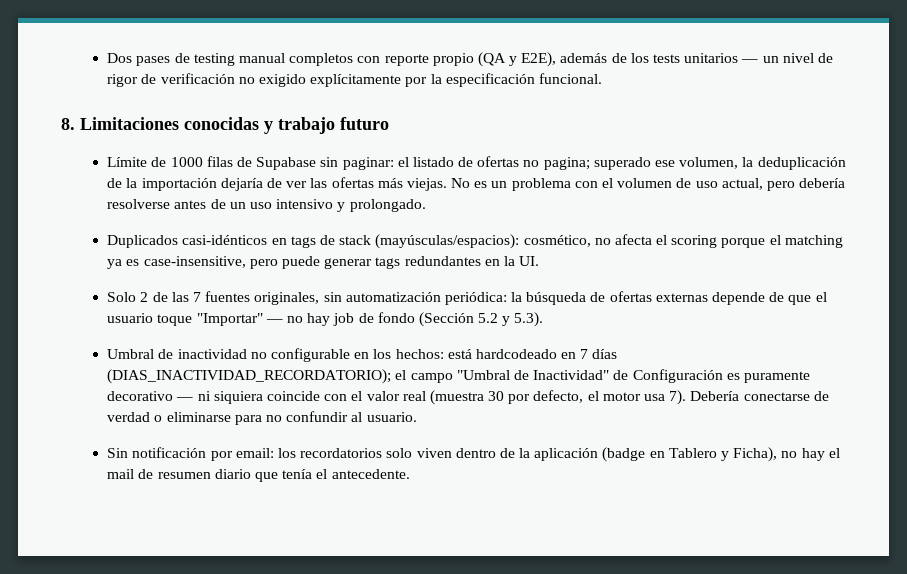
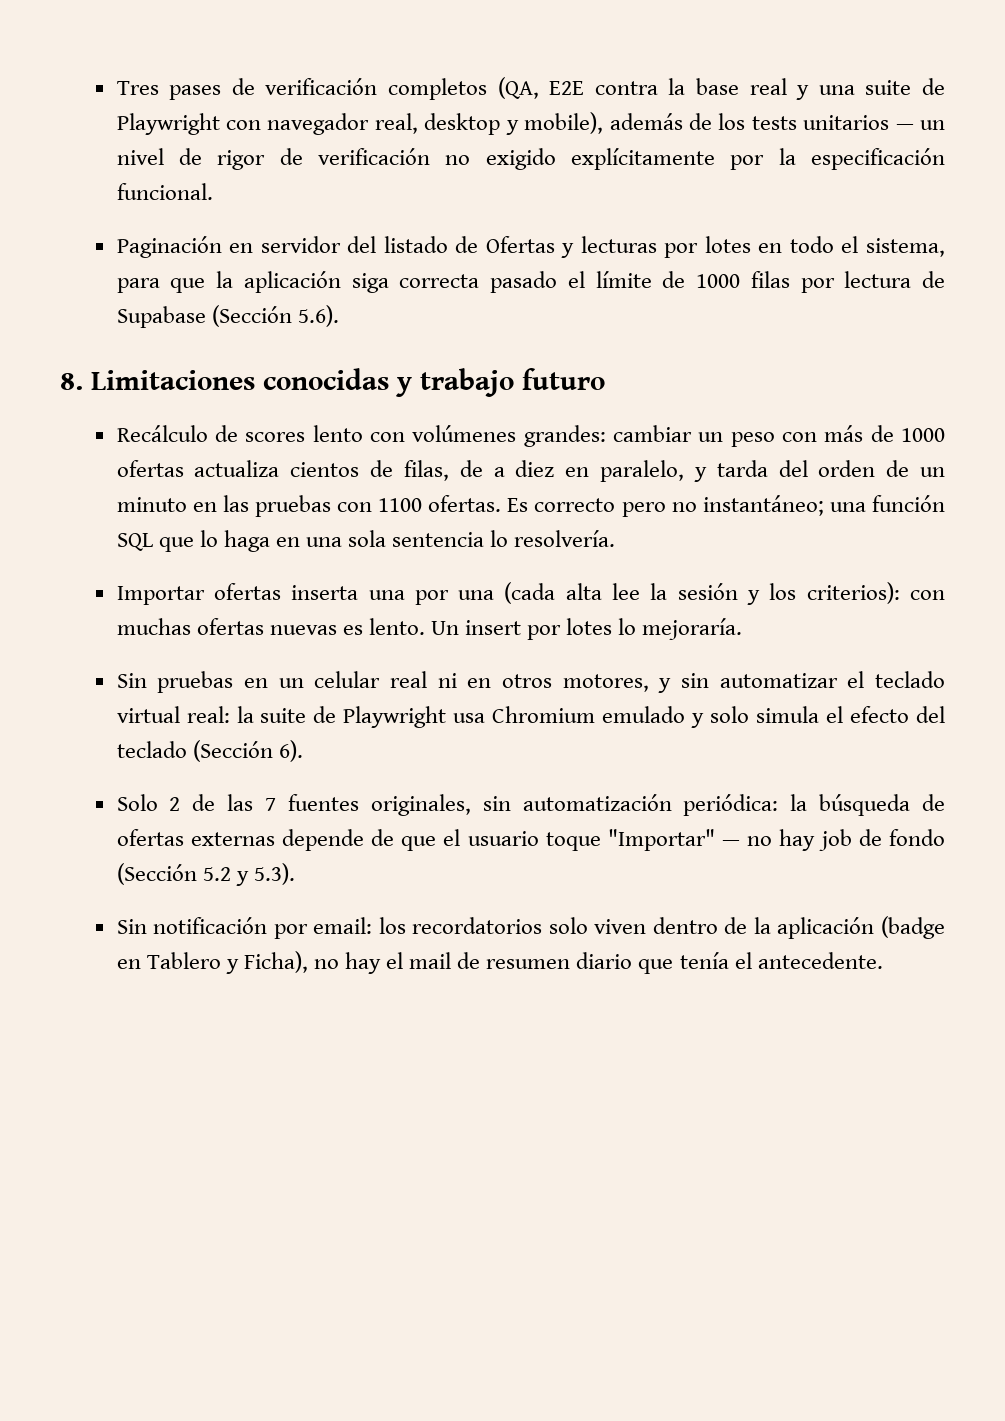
[107,53,133,63] Dos -> [116,81,159,95] Tres
[193,52,557,67] testing manual completos con reporte propio (QA y E2E), -> [265,77,945,100] [116,112,604,135] verificación completos (QA, E2E contra la base real y una suite de Playwright con navegador real, desktop y mobile),
(602, 78) none -> [116,236,945,258] [116,271,946,293] [116,305,339,328] // Paginación en servidor del listado de Ofertas y lecturas por lotes en todo el sistema, para que la aplicación siga correcta pasado el límite de 1000 filas por lectura de Supabase (Sección 5.6).
[107,156,846,170] [107,177,846,191] [107,199,426,212] [107,234,843,249] [107,256,540,269] Límite de 1000 filas de Supabase sin paginar: el listado de ofertas no pagina; superado ese volumen, la deduplicación de la importación dejaría de ver las ofertas más viejas. No es un problema con el volumen de uso actual, pero debería resolverse antes de un uso intensivo y prolongado. // Duplicados casi-idénticos en tags de stack (mayúsculas/espacios): cosmético, no afecta el scoring porque el matching ya es case-insensitive, pero puede generar tags redundantes en la UI. -> [116,425,946,447] [116,460,945,482] [116,495,945,517] [116,530,616,552] [116,582,946,605] [116,618,743,640] [116,671,945,693] [116,706,945,728] [116,740,303,762] Recálculo de scores lento con volúmenes grandes: cambiar un peso con más de 1000 ofertas actualiza cientos de filas, de a diez en paralelo, y tarda del orden de un minuto en las pruebas con 1100 ofertas. Es correcto pero no instantáneo; una función SQL que lo haga en una sola sentencia lo resolvería. // Importar ofertas inserta una por una (cada alta lee la sesión y los criterios): con muchas ofertas nuevas es lento. Un insert por lotes lo mejoraría. // Sin pruebas en un celular real ni en otros motores, y sin automatizar el teclado virtual real: la suite de Playwright usa Chromium emulado y solo simula el efecto del teclado (Sección 6).
[107,348,618,362] [107,369,810,384] [107,390,829,405] [107,411,417,425] // Umbral de inactividad no configurable en los hechos: está hardcodeado en 7 días (DIAS_INACTIVIDAD_RECORDATORIO); el campo "Umbral de Inactividad" de Configuración es puramente decorativo — ni siquiera coincide con el valor real (muestra 30 por defecto, el motor usa 7). Debería conectarse de verdad o eliminarse para no confundir al usuario. -> (295, 874) none

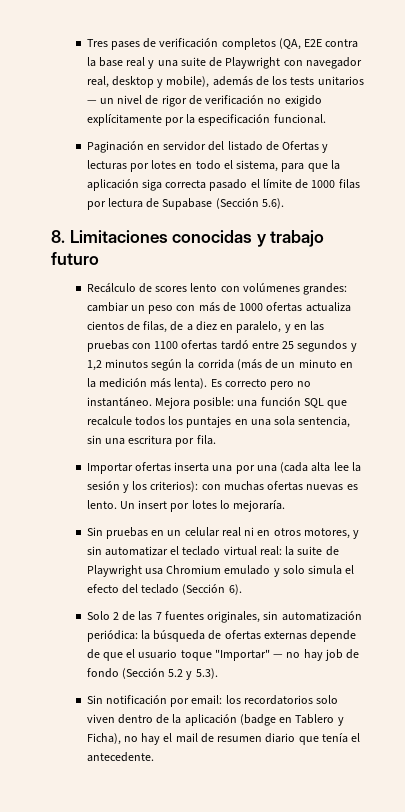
[716,460,945,477] [116,497,187,512] tarda del orden de un minuto -> (291, 328) none
[428,495,502,512] ofertas. -> [181,340,357,352] [86,359,353,371] [86,378,208,389] ofertas tardó entre 25 segundos y 1,2 minutos según la corrida (más de un minuto en la medición más lenta).
[702,495,824,516] instantáneo; -> [86,397,235,409] instantáneo. Mejora posible:
[199,530,616,552] lo haga en una sola sentencia lo resolvería. -> [86,416,351,428] [86,435,216,447] recalcule todos los puntajes en una sola sentencia, sin una escritura por fila.

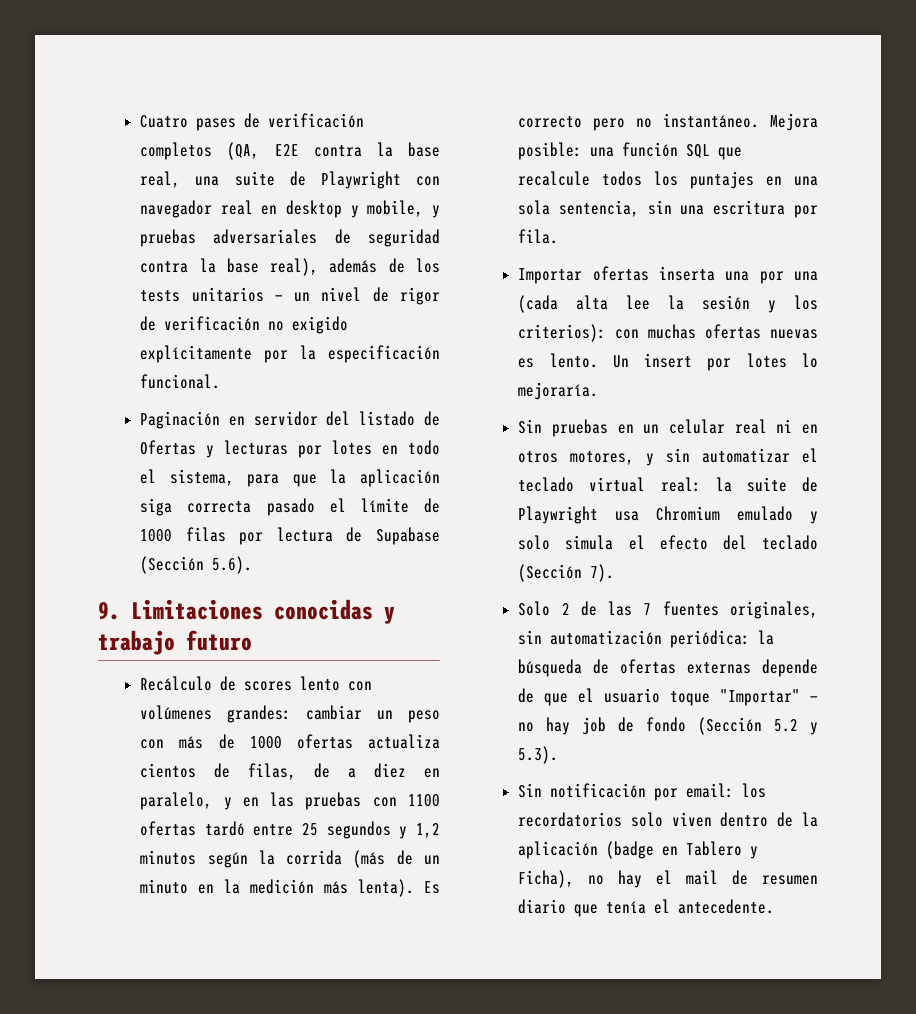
[86,39,108,47] Tres -> [140,115,189,128] Cuatro
[126,57,155,69] real y -> [140,171,181,188] real,
[86,76,210,88] real, desktop y mobile), -> [220,200,440,218] [140,229,440,247] [140,258,319,276] real en desktop y mobile, y pruebas adversariales de seguridad contra la base real),
[51,230,65,243] 8. -> [98,602,120,620] 9.
[228,584,242,595] 6). -> [590,564,615,582] 7).

